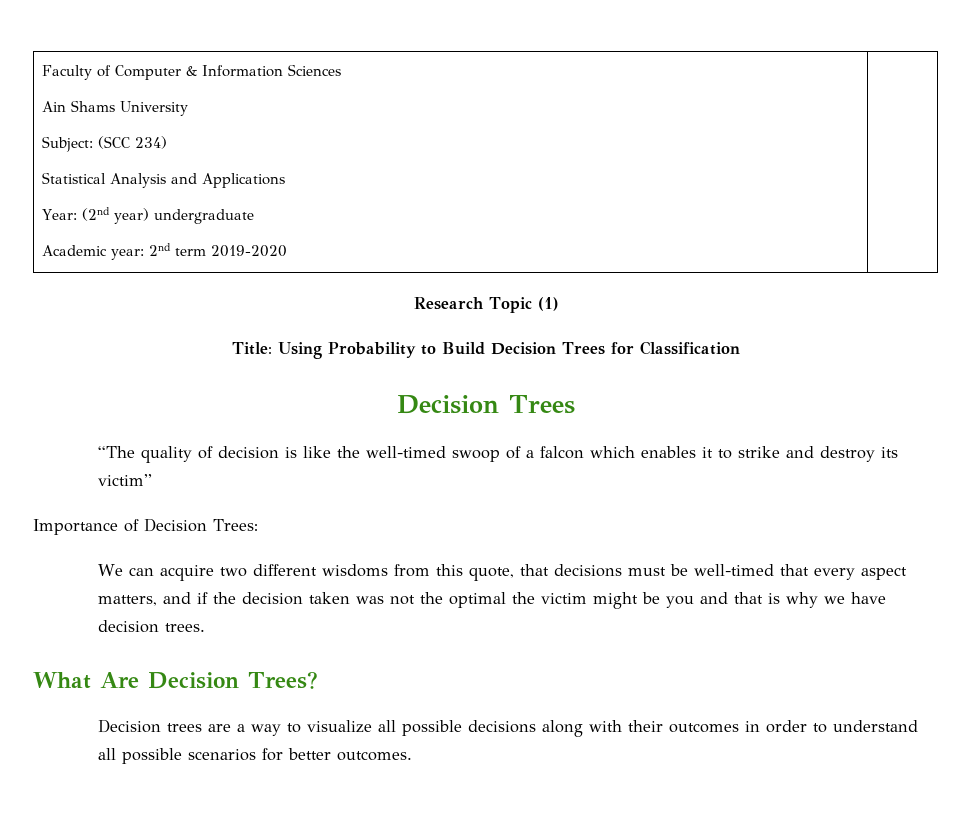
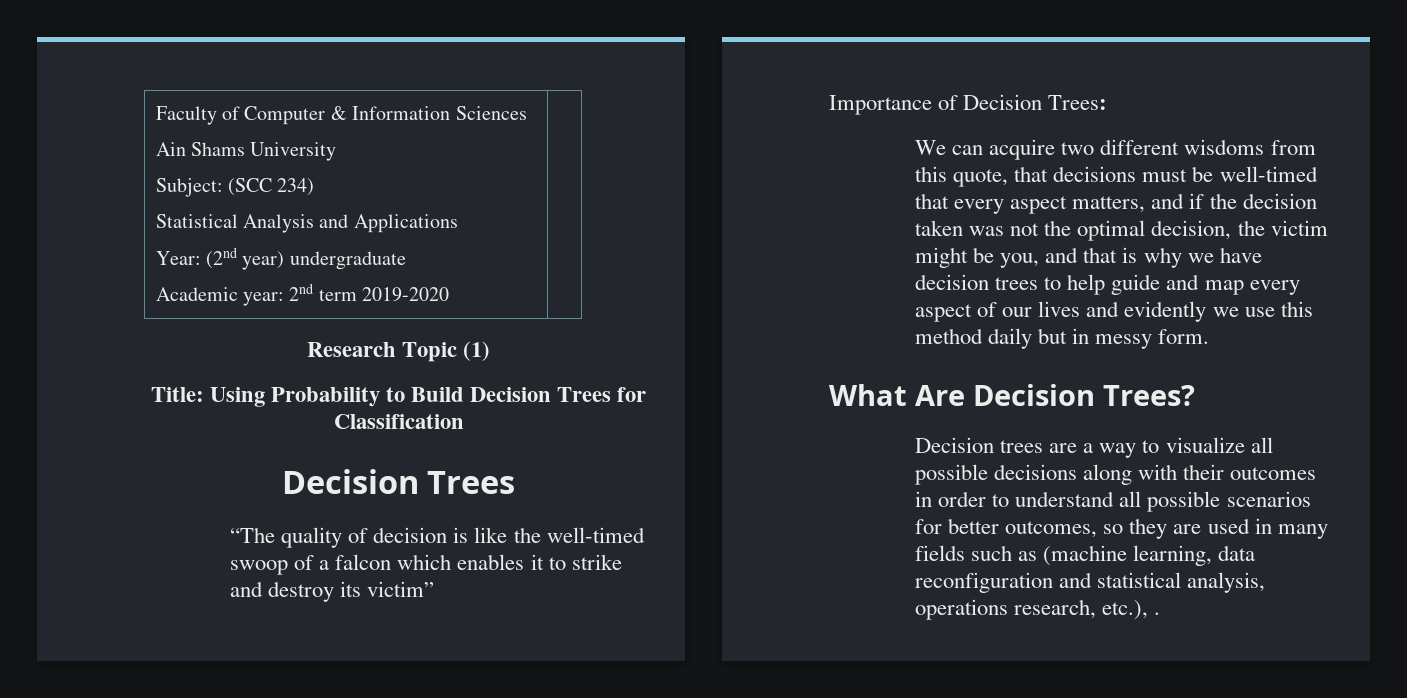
(507, 600) none -> [1151,220,1232,240] decision,
[666,596,695,608] you -> [1000,253,1040,268] you,
[165,623,206,632] trees. -> [995,274,1300,295] [915,301,1313,322] [915,328,1210,349] trees to help guide and map every aspect of our lives and evidently we use this method daily but in messy form.
[337,751,413,761] outcomes. -> [1005,518,1328,539] [915,545,1256,566] [915,572,1266,593] [915,599,1161,620] outcomes, so they are used in many fields such as (machine learning, data reconfiguration and statistical analysis, operations research, etc.), .

